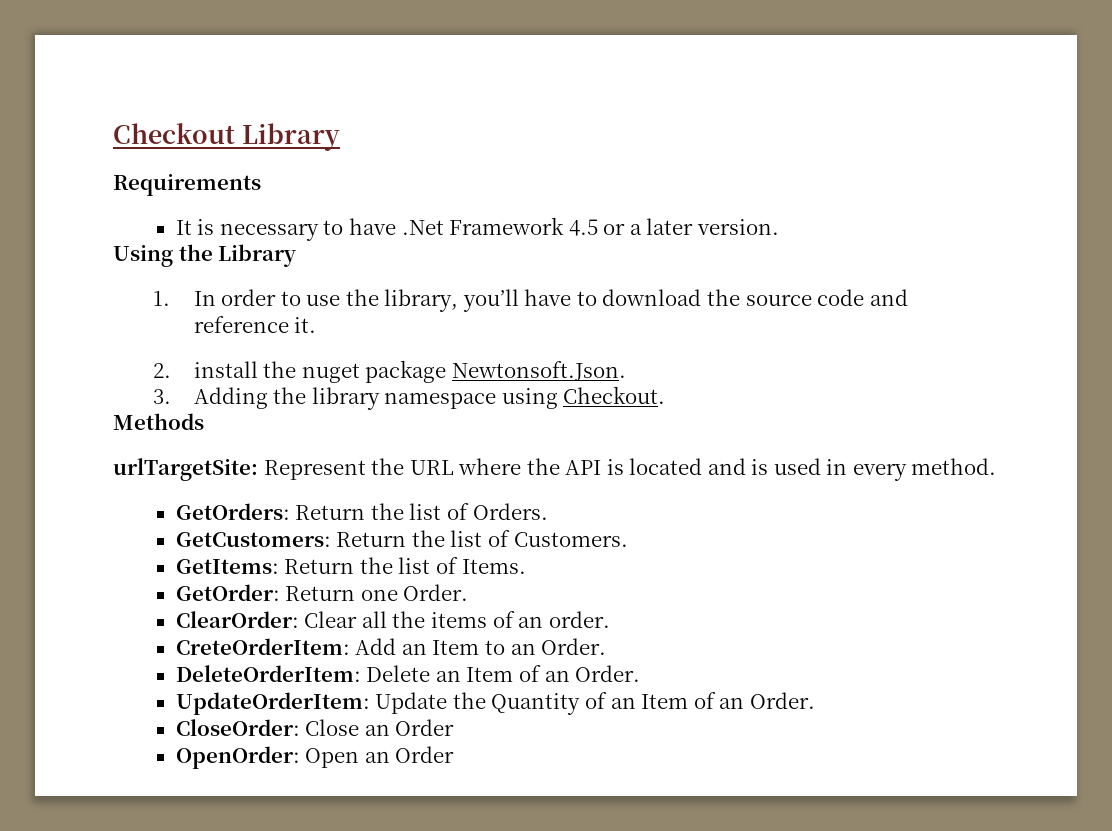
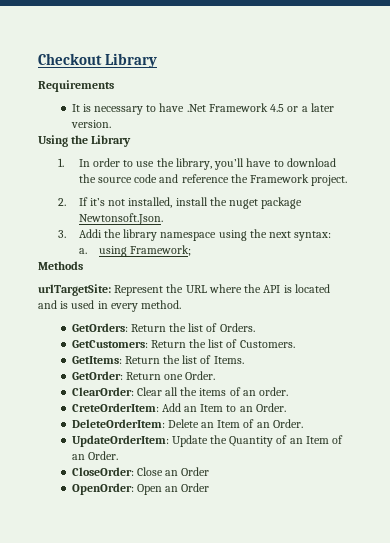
[294,317,317,333] [153,363,172,378] it. // 2. -> [230,174,348,186] [58,197,173,208] the Framework project. // 2. If it’s not installed,
[193,387,268,409] Adding -> [78,229,102,238] Addi
[563,386,666,404] Checkout. -> [249,229,332,241] [78,245,192,257] the next syntax: // a. using Framework;

